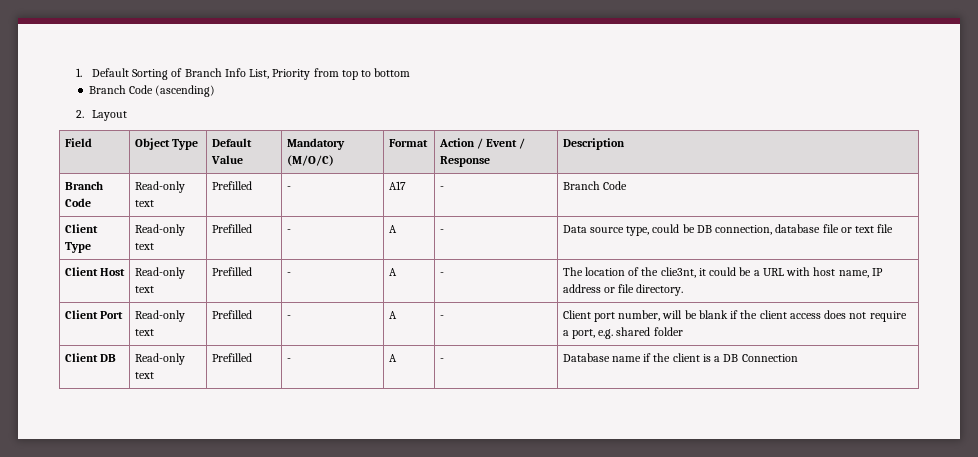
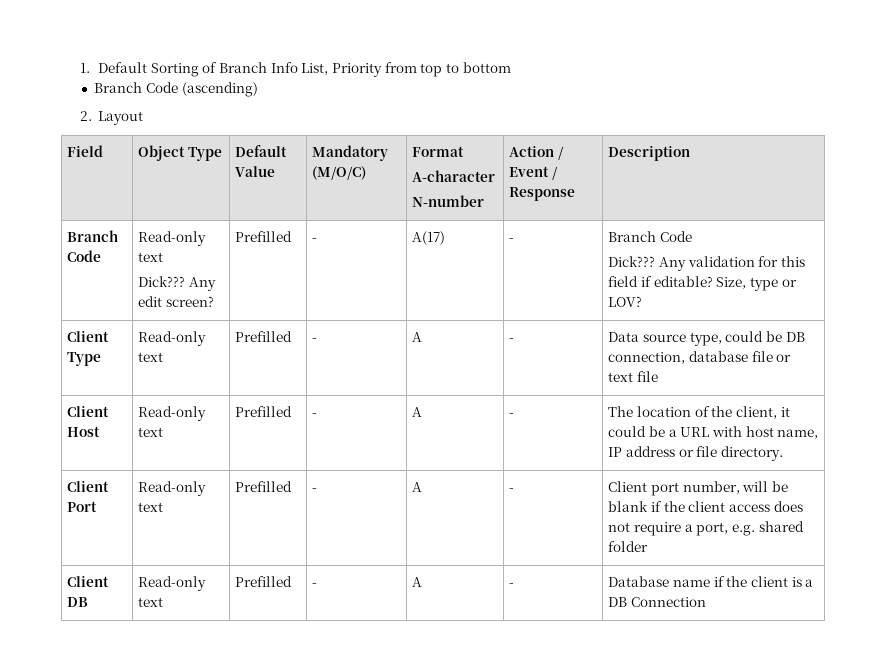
(428, 143) none -> [412,170,496,182] [412,195,485,207] // A-character // N-number
[211,181,252,190] [286,186,291,190] [388,181,406,190] | Prefilled | - | A17 -> [138,276,216,291] [138,296,214,307] [235,231,293,242] [312,238,318,242] [412,231,446,245] // Dick??? Any edit screen? | Prefilled | - | A(17)
(627, 185) none -> [608,256,805,271] [608,276,797,291] [608,296,643,307] // Dick??? Any validation for this field if editable? Size, type or LOV?
[660,267,696,278] clie3nt, -> [735,406,777,419] client,

